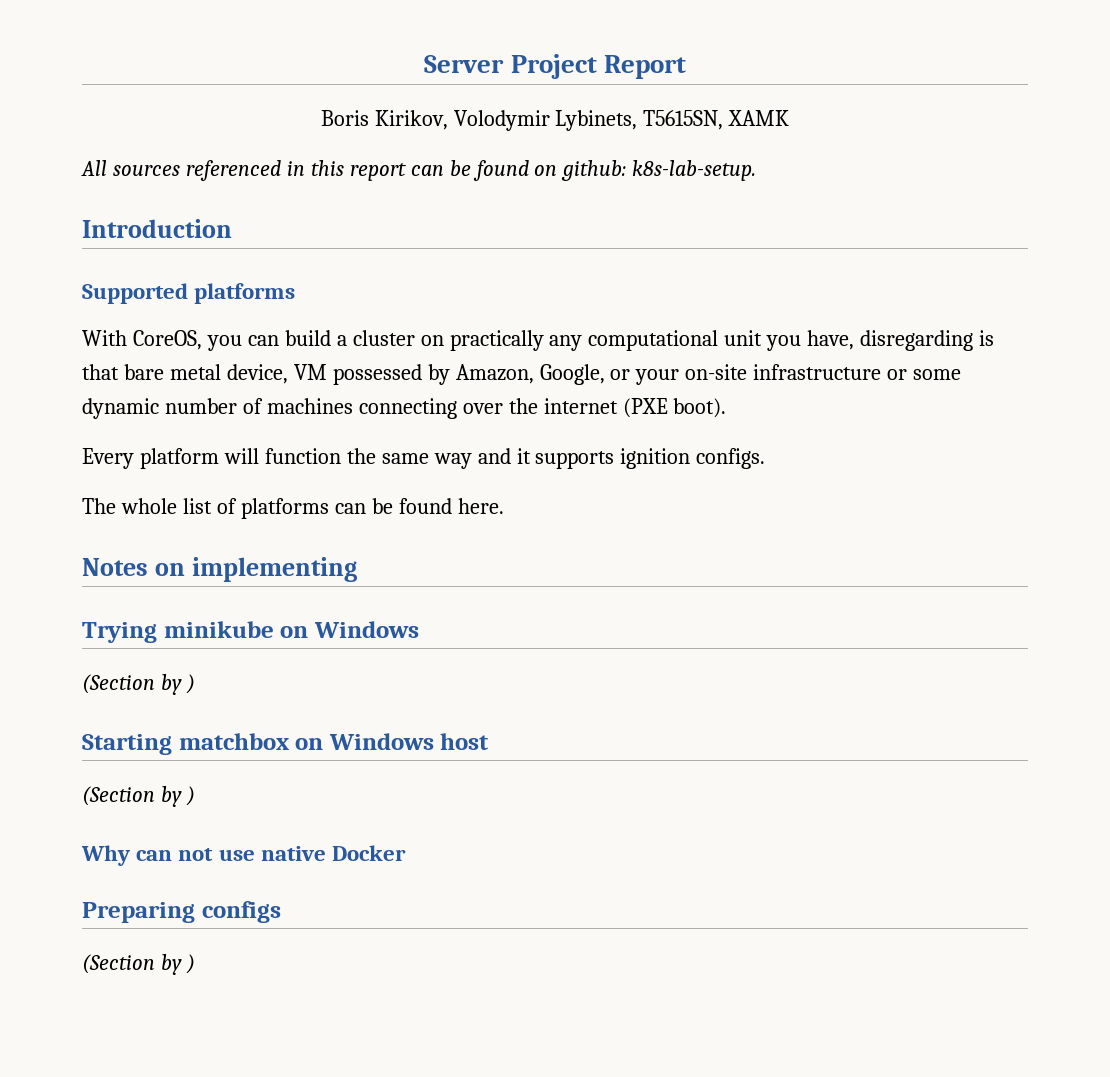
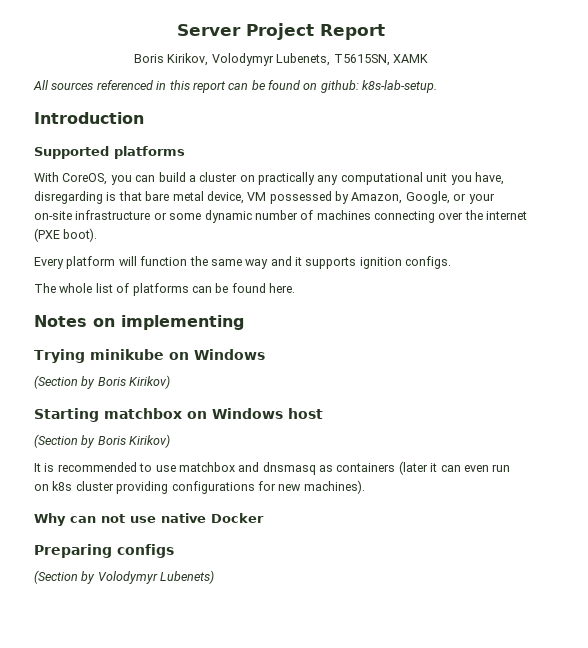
[453,110,638,131] Volodymir Lybinets, -> [211,53,331,66] Volodymyr Lubenets,
[185,674,195,694] ) -> [97,375,171,389] Boris Kirikov)
[185,786,195,806] ) -> [97,434,171,448] [34,461,511,475] [34,480,365,494] Boris Kirikov) // It is recommended to use matchbox and dnsmasq as containers (later it can even run on k8s cluster providing configurations for new machines).
[185,954,195,974] ) -> [97,570,215,584] Volodymyr Lubenets)

